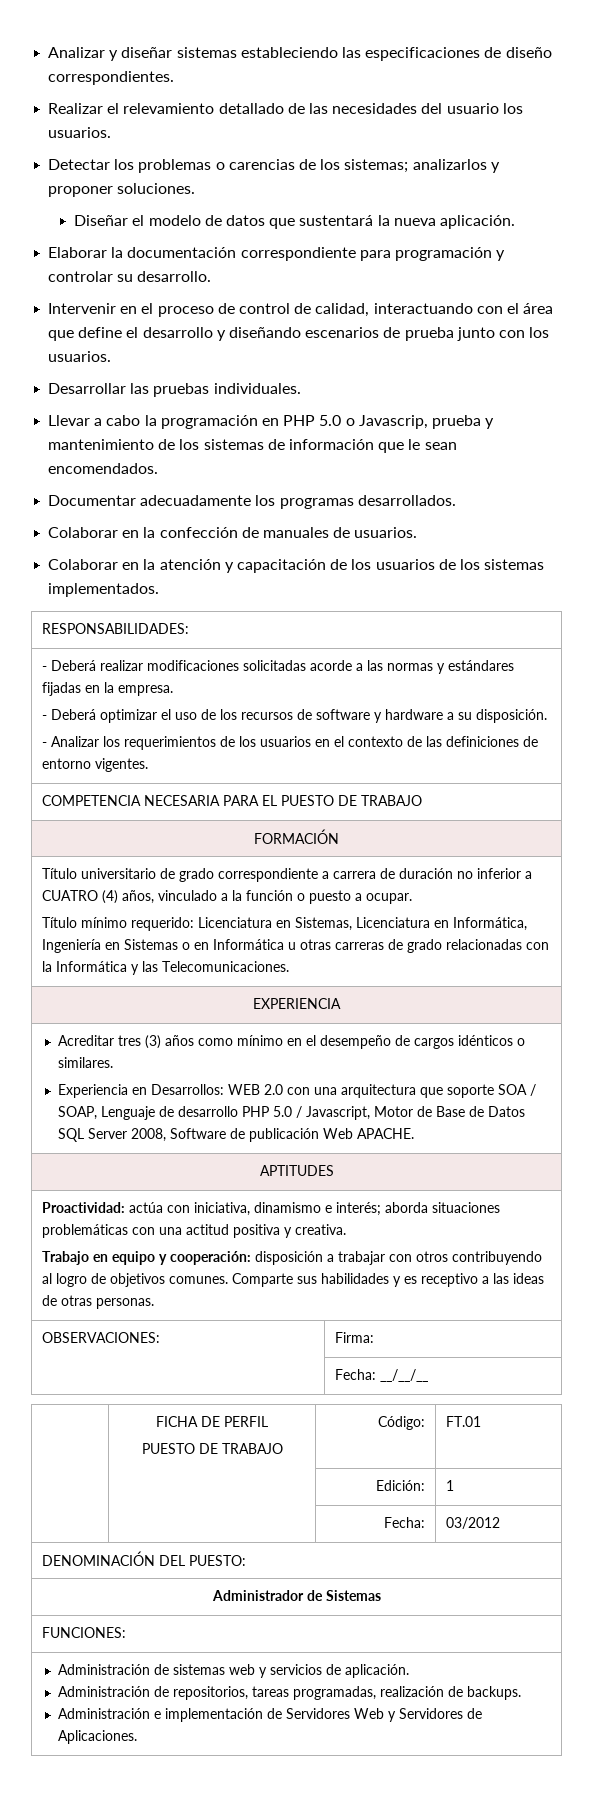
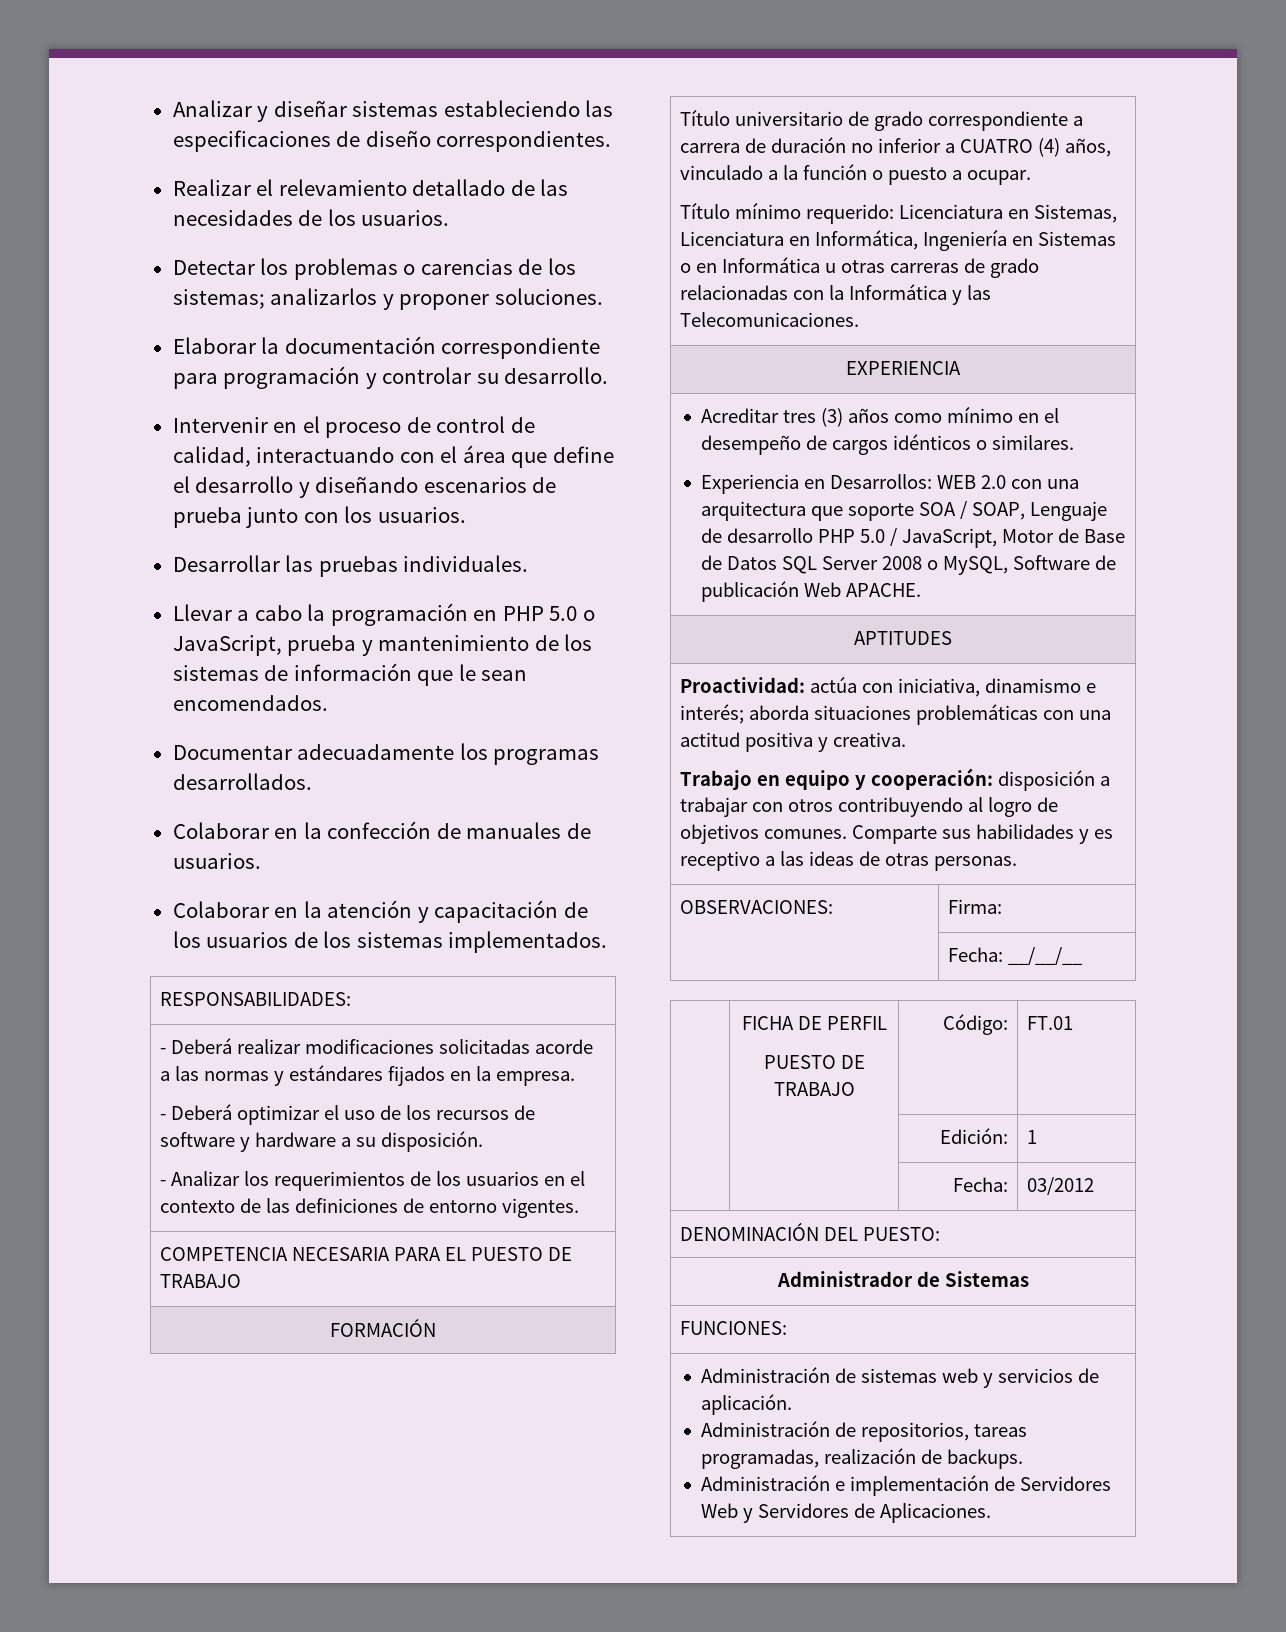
[421,103,499,114] del usuario -> [298,210,323,226] de
[74,215,515,229] // Diseñar el modelo de datos que sustentará la nueva aplicación. -> (603, 296) none
[358,415,428,429] Javascrip, -> [172,635,282,656] JavaScript,
[42,682,82,696] fijadas -> [388,1066,446,1086] fijados
[305,1106,370,1120] Javascript, -> [901,528,997,548] JavaScript,
[130,1128,166,1142] 2008, -> [881,556,1008,575] 2008 o MySQL,

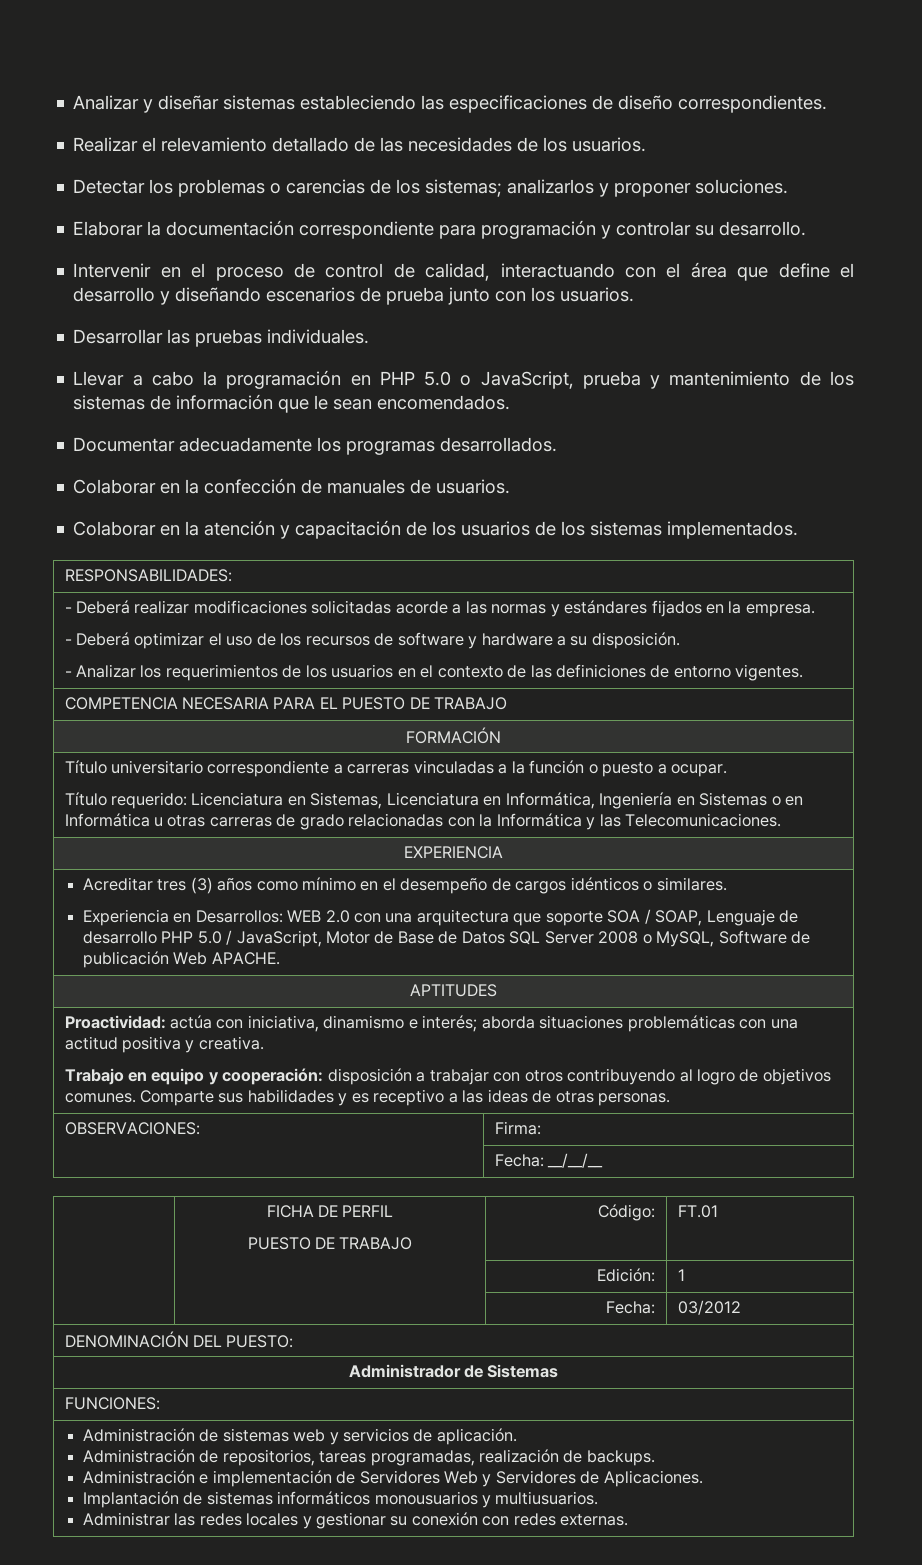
[848,111,1084,131] [680,137,1112,157] [680,165,764,180] de grado correspondiente a carrera de duración no inferior a CUATRO (4) años, vinculado -> [207,760,494,777] correspondiente a carreras vinculadas
[735,202,802,219] mínimo -> (107, 799) none
(991, 1513) none -> [82,1491,599,1508] [82,1512,629,1529] // Implantación de sistemas informáticos monousuarios y multiusuarios. // Administrar las redes locales y gestionar su conexión con redes externas.

